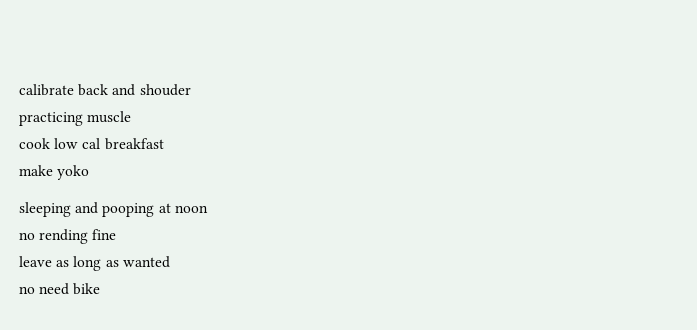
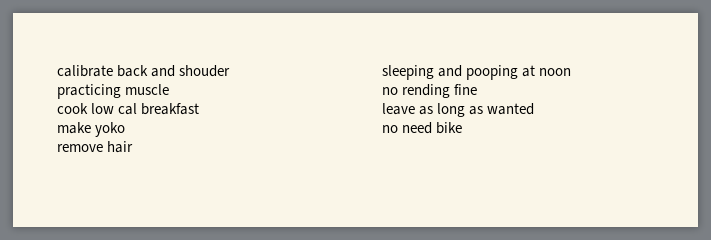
(90, 172) none -> [57,141,134,153] // remove hair

